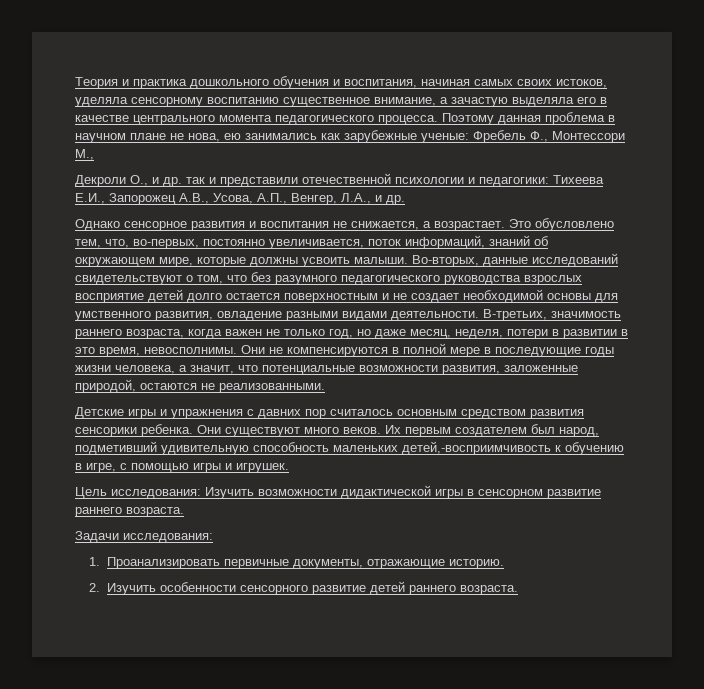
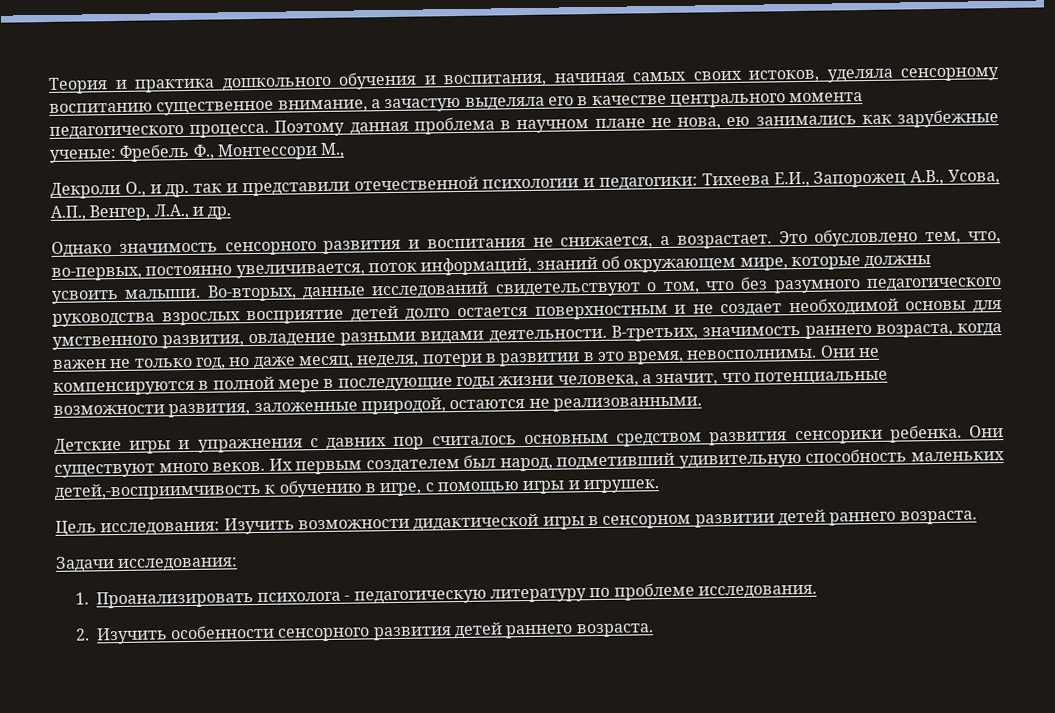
[124,221,187,231] сенсорное -> [118,241,317,256] значимость сенсорного
[547,489,601,499] развитие -> [694,509,826,528] развитии детей
[223,559,504,569] первичные документы, отражающие историю. -> [256,582,817,605] психолога - педагогическую литературу по проблеме исследования.
[311,585,366,595] развитие -> [372,626,452,641] развития

